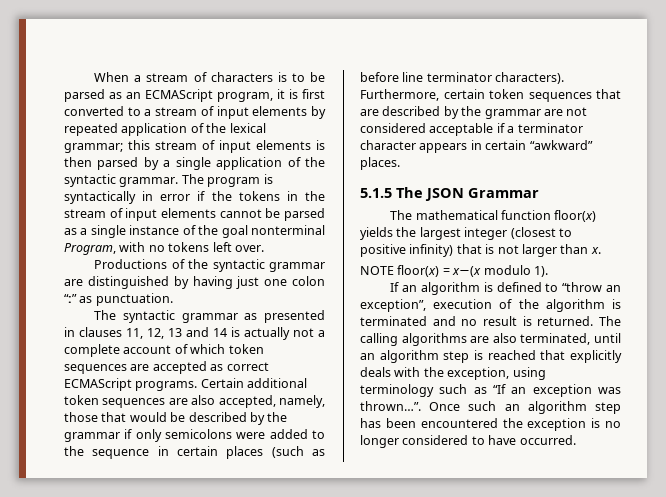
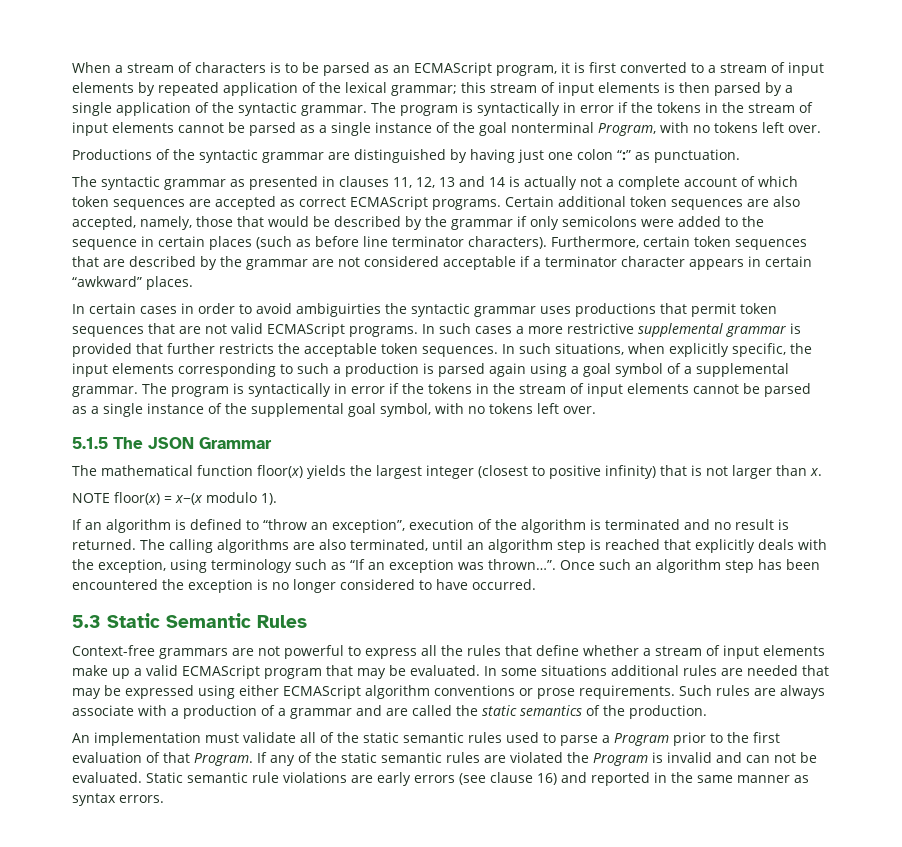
(400, 163) none -> [72,303,777,317] [72,323,801,337] [72,343,812,357] [72,363,789,377] [72,383,811,397] [72,403,596,417] // In certain cases in order to avoid ambiguirties the syntactic grammar uses productions that permit token sequences that are not valid ECMAScript programs. In such cases a more restrictive supplemental grammar is provided that further restricts the acceptable token sequences. In such situations, when explicitly specific, the input elements corresponding to such a production is parsed again using a goal symbol of a supplemental grammar. The program is syntactically in error if the tokens in the stream of input elements cannot be parsed as a single instance of the supplemental goal symbol, with no tokens left over.
(576, 440) none -> [72,613,307,628] [72,645,825,659] [72,665,829,679] [72,685,825,699] [72,705,707,719] [72,732,780,746] [72,752,817,766] [72,772,809,786] [72,793,164,806] // 5.3 Static Semantic Rules // Context-free grammars are not powerful to express all the rules that define whether a stream of input elements make up a valid ECMAScript program that may be evaluated. In some situations additional rules are needed that may be expressed using either ECMAScript algorithm conventions or prose requirements. Such rules are always associate with a production of a grammar and are called the static semantics of the production. // An implementation must validate all of the static semantic rules used to parse a Program prior to the first evaluation of that Program. If any of the static semantic rules are violated the Program is invalid and can not be evaluated. Static semantic rule violations are early errors (see clause 16) and reported in the same manner as syntax errors.

